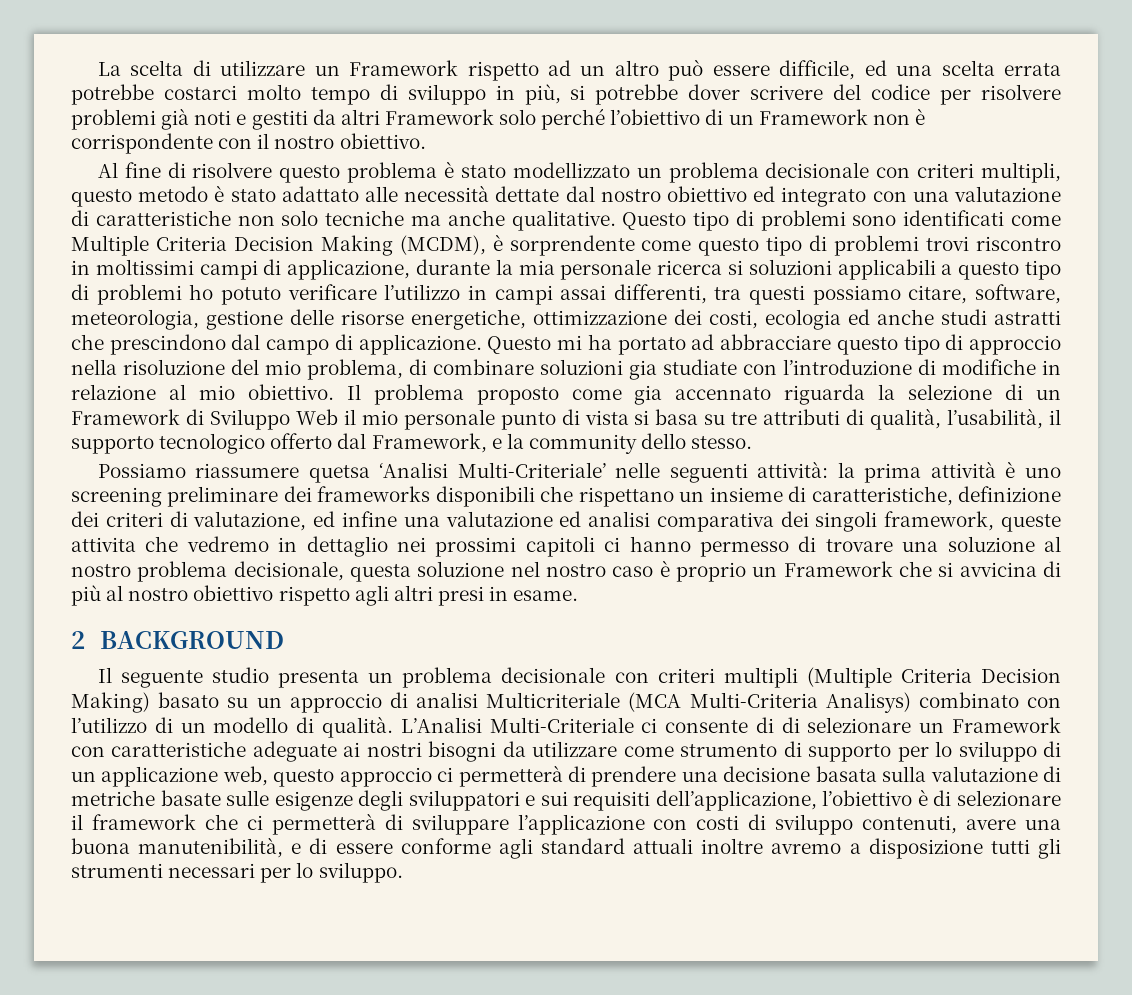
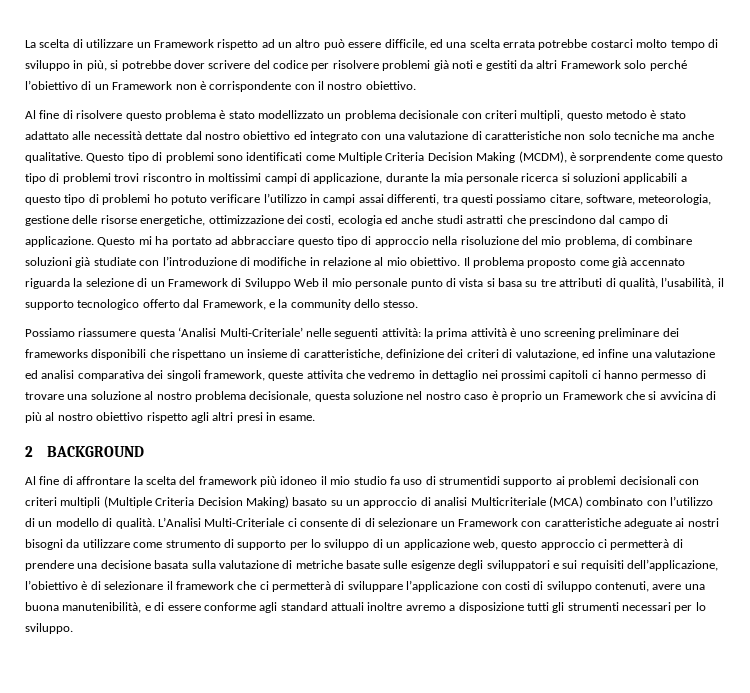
[629,360,657,380] gia -> [75,257,91,268] già
[634,385,663,405] gia -> [612,257,627,268] già
[308,465,370,483] quetsa -> [139,329,175,339] questa
[97,667,606,688] Il seguente studio presenta un problema decisionale -> [25,476,676,487] Al fine di affrontare la scelta del framework più idoneo il mio studio fa uso di strumentidi supporto ai problemi decisionali
[628,692,911,713] (MCA Multi-Criteria Analisys) -> [548,496,583,508] (MCA)

